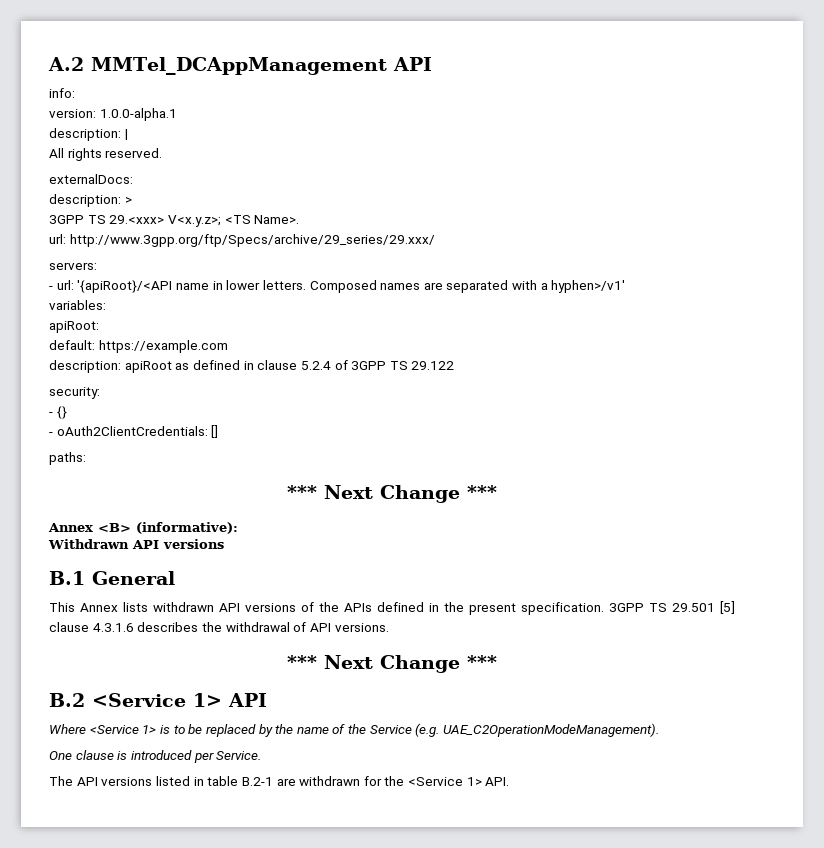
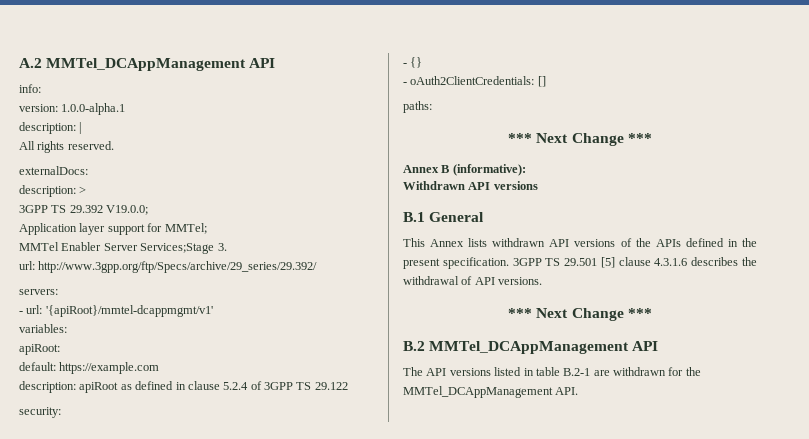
[109,215,300,227] [49,234,435,247] 29.<xxx> V<x.y.z>; <TS Name>. // url: http://www.3gpp.org/ftp/Specs/archive/29_series/29.xxx/ -> [69,205,149,215] [19,223,207,235] [19,242,227,254] [19,261,318,273] 29.392 V19.0.0; // Application layer support for MMTel; // MMTel Enabler Server Services;Stage 3. // url: http://www.3gpp.org/ftp/Specs/archive/29_series/29.392/
[77,280,626,293] '{apiRoot}/<API name in lower letters. Composed names are separated with a hyphen>/v1' -> [45,305,213,317] '{apiRoot}/mmtel-dcappmgmt/v1'
[98,523,131,532] <B> -> [441,165,450,173] B
[92,693,267,707] [49,723,660,737] [49,750,262,763] <Service 1> API // Where <Service 1> is to be replaced by the name of the Service (e.g. UAE_C2OperationModeManagement). // One clause is introduced per Service. -> [429,341,659,354] MMTel_DCAppManagement API
[408,777,482,786] <Service 1> -> [403,386,553,398] MMTel_DCAppManagement

